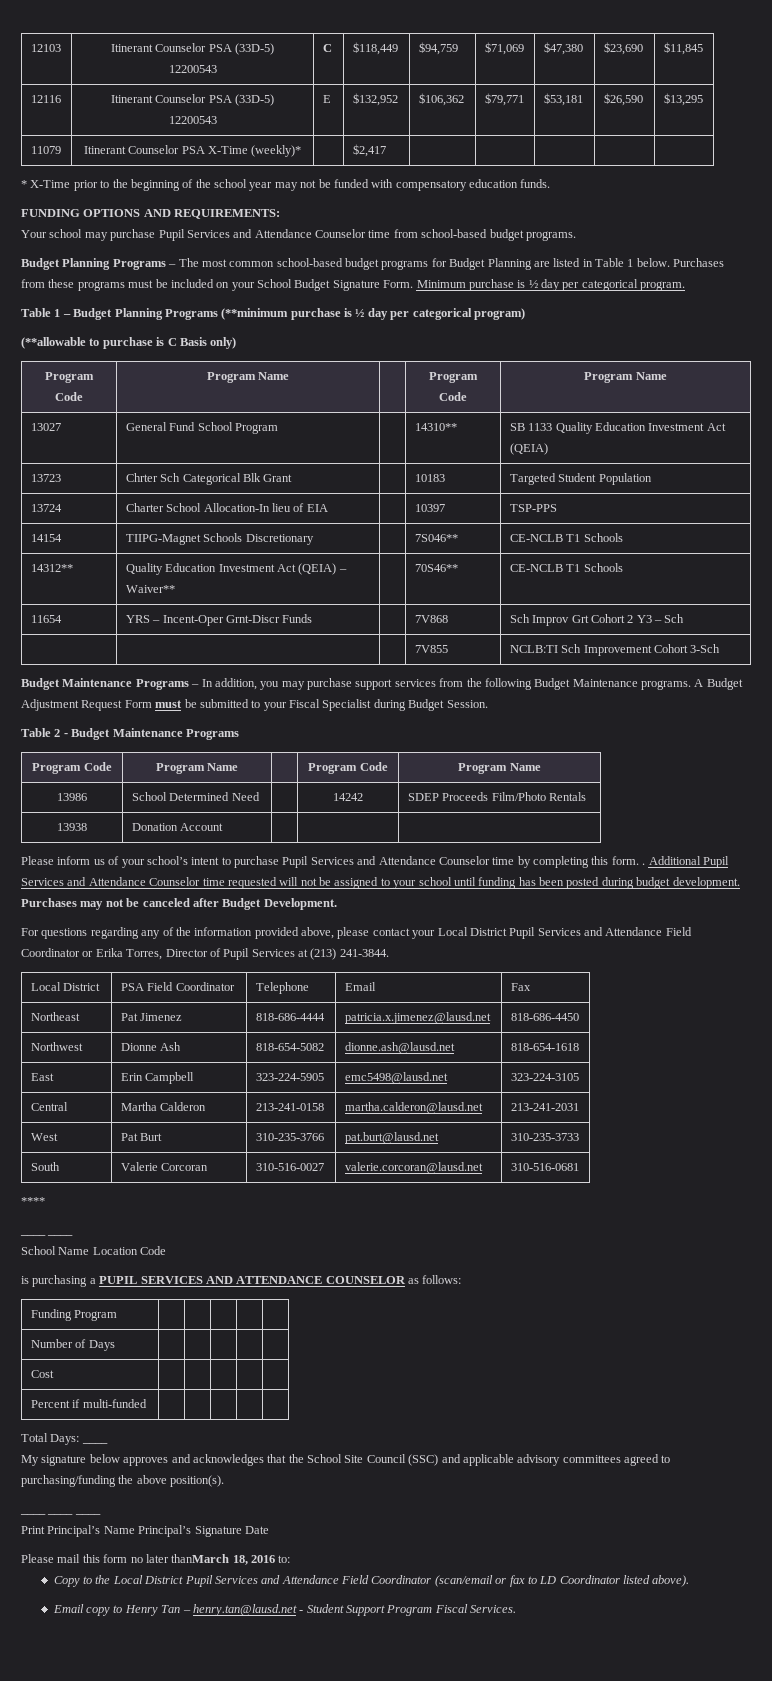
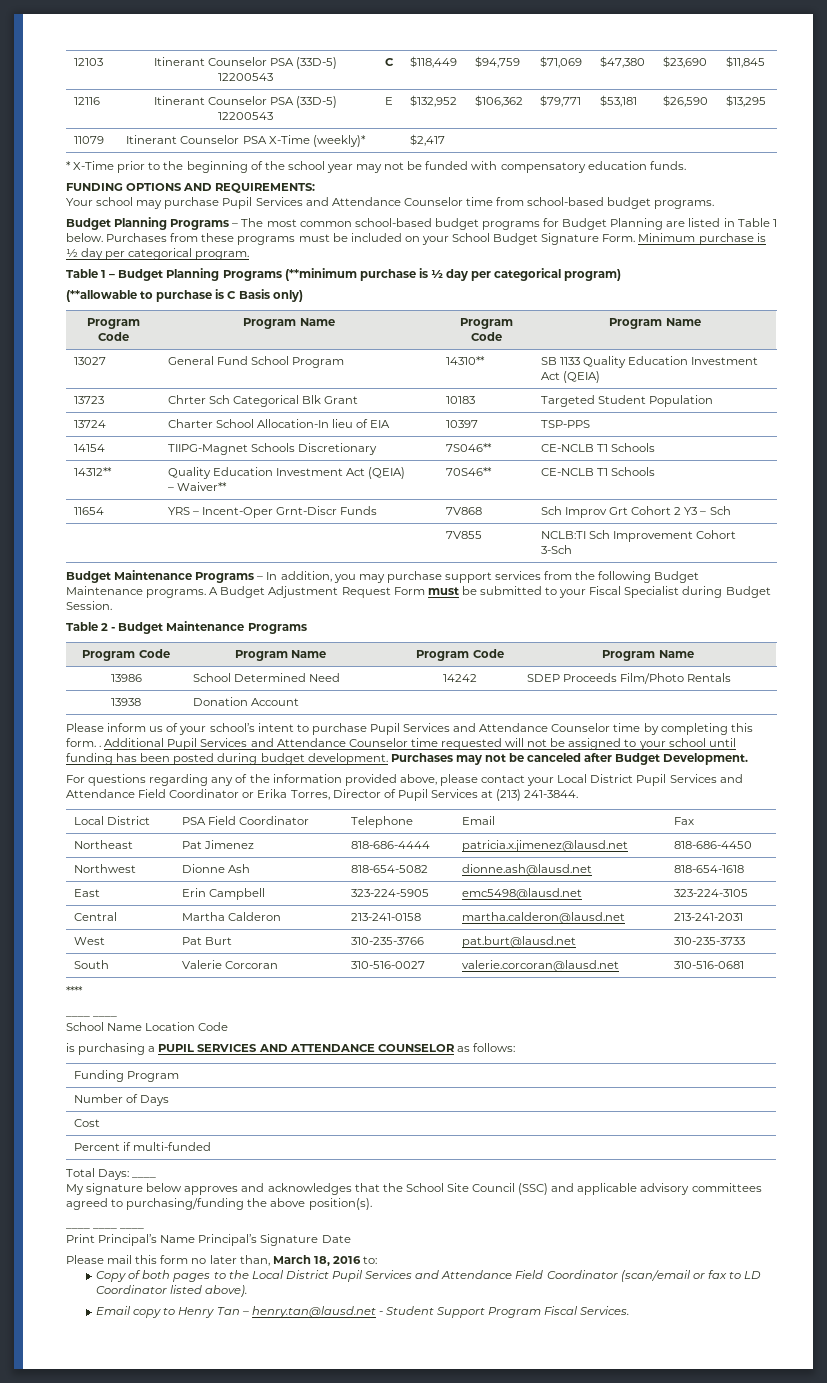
[171,1554,230,1563] thanMarch -> [239,1255,311,1266] than, March
(80, 1581) none -> [128,1270,211,1282] of both pages

